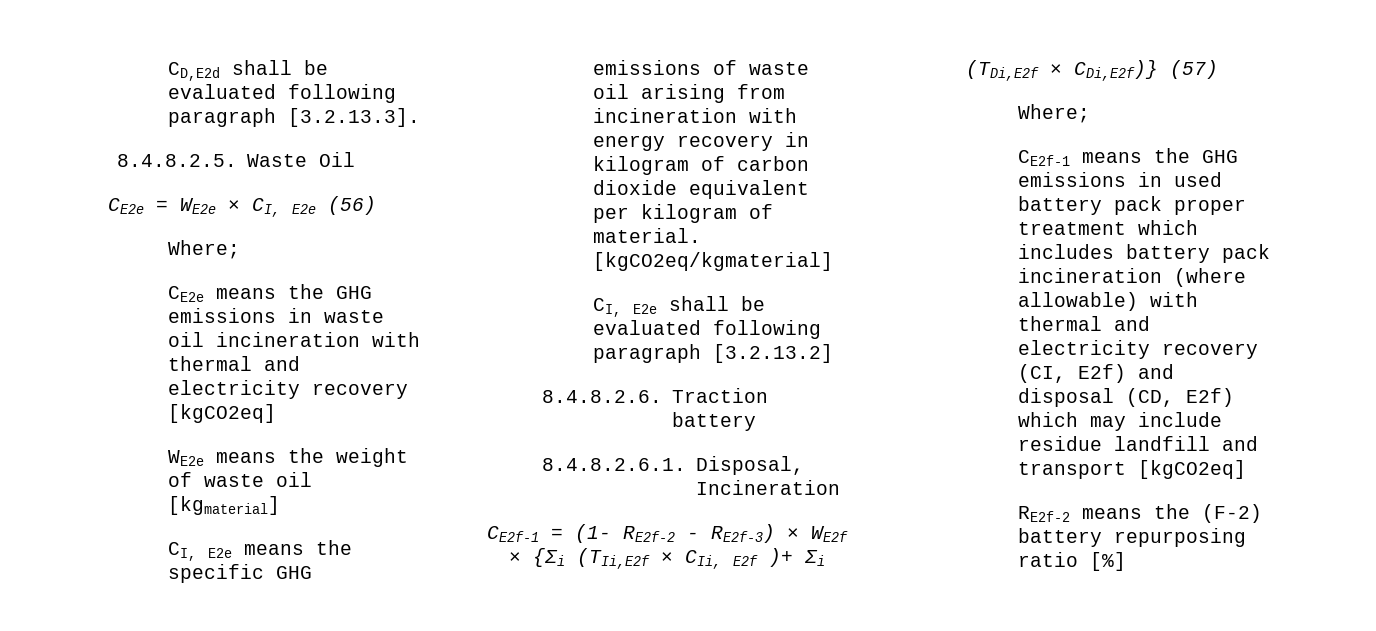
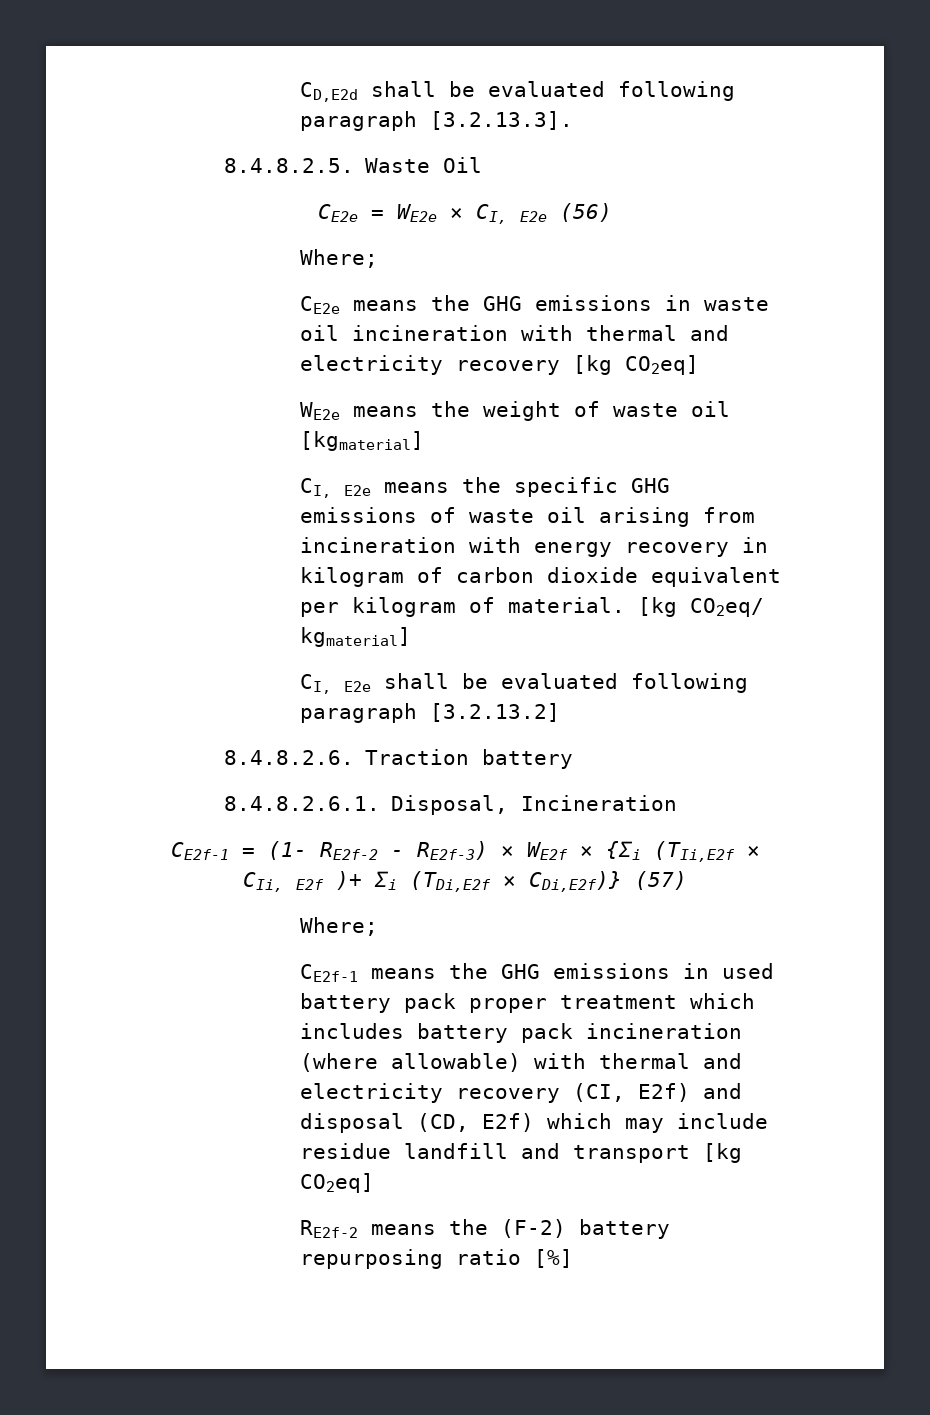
[168,404,277,423] [kgCO2eq] -> [572,355,699,375] [kg CO2eq]
[593,252,834,271] [kgCO2eq/kgmaterial] -> [637,597,764,617] [299,627,411,647] [kg CO2eq/ kgmaterial]
[1138,460,1247,479] [kgCO2eq] -> [702,1143,742,1163] [299,1173,374,1193] [kg CO2eq]

